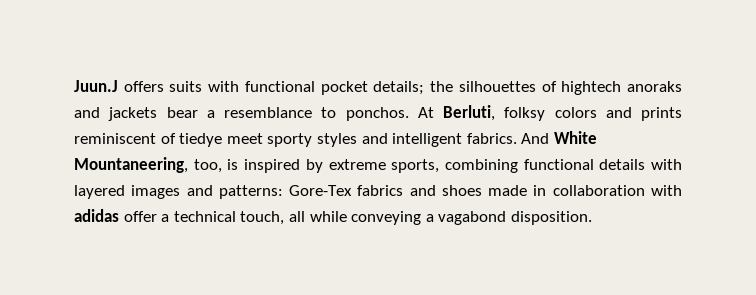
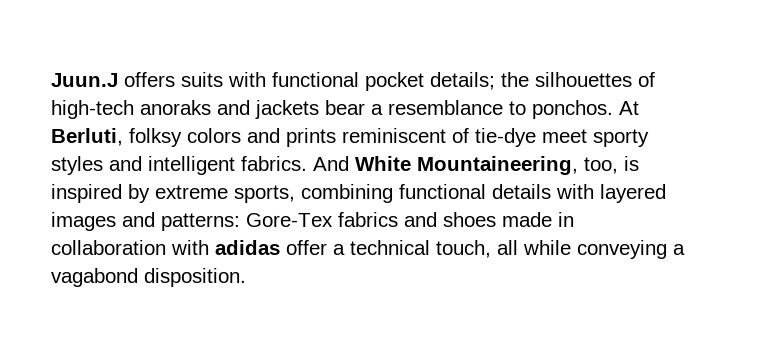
[561,81,622,95] hightech -> [51,100,134,119] high-tech
[179,133,223,147] tiedye -> [475,128,536,147] tie-dye
[74,157,188,173] Mountaneering, -> [417,156,578,175] Mountaineering,

